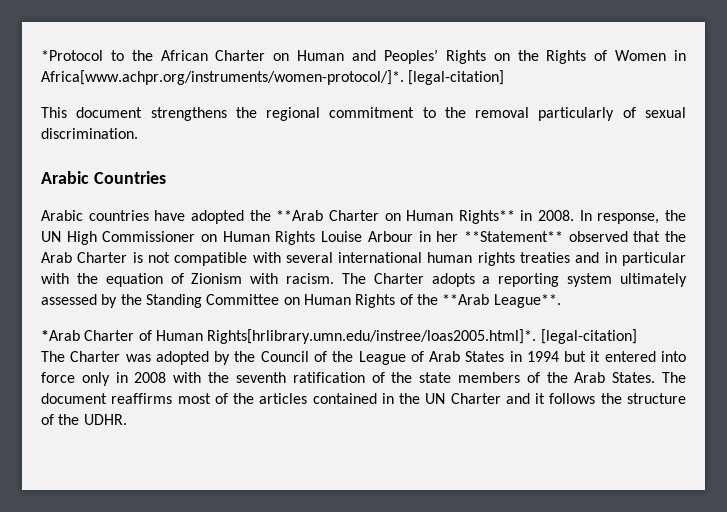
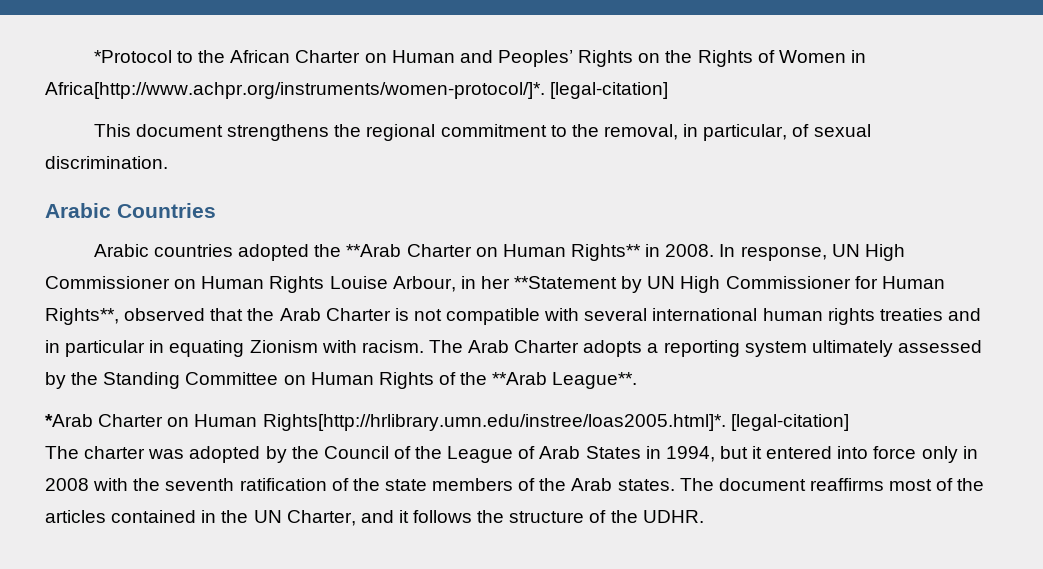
[41,70,404,85] Africa[www.achpr.org/instruments/women-protocol/]*. -> [45,82,545,99] Africa[http://www.achpr.org/instruments/women-protocol/]*.
[475,107,615,121] removal particularly -> [604,124,788,141] removal, in particular,
[154,210,186,221] have -> (234, 250) none
[665,210,686,221] the -> (827, 253) none
[367,231,413,242] Arbour -> [392,276,456,292] Arbour,
[463,231,563,242] **Statement** -> [514,276,945,293] [45,308,119,325] **Statement by UN High Commissioner for Human Rights**,
[41,273,184,287] with the equation of -> [149,340,245,357] in equating
(366, 278) none -> [468,340,510,353] Arab
[138,329,537,344] of Human Rights[hrlibrary.umn.edu/instree/loas2005.html]*. -> [167,414,726,431] on Human Rights[http://hrlibrary.umn.edu/instree/loas2005.html]*.
[70,351,121,362] Charter -> [84,446,146,459] charter
[526,351,559,362] 1994 -> [665,446,715,462] 1994,
[612,372,656,383] States. -> [617,479,675,491] states.
[450,393,501,404] Charter -> [286,510,356,526] Charter,

